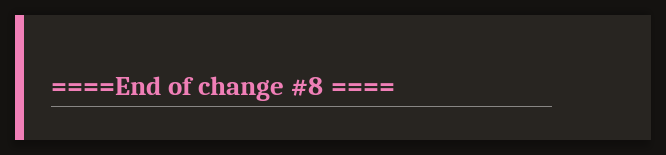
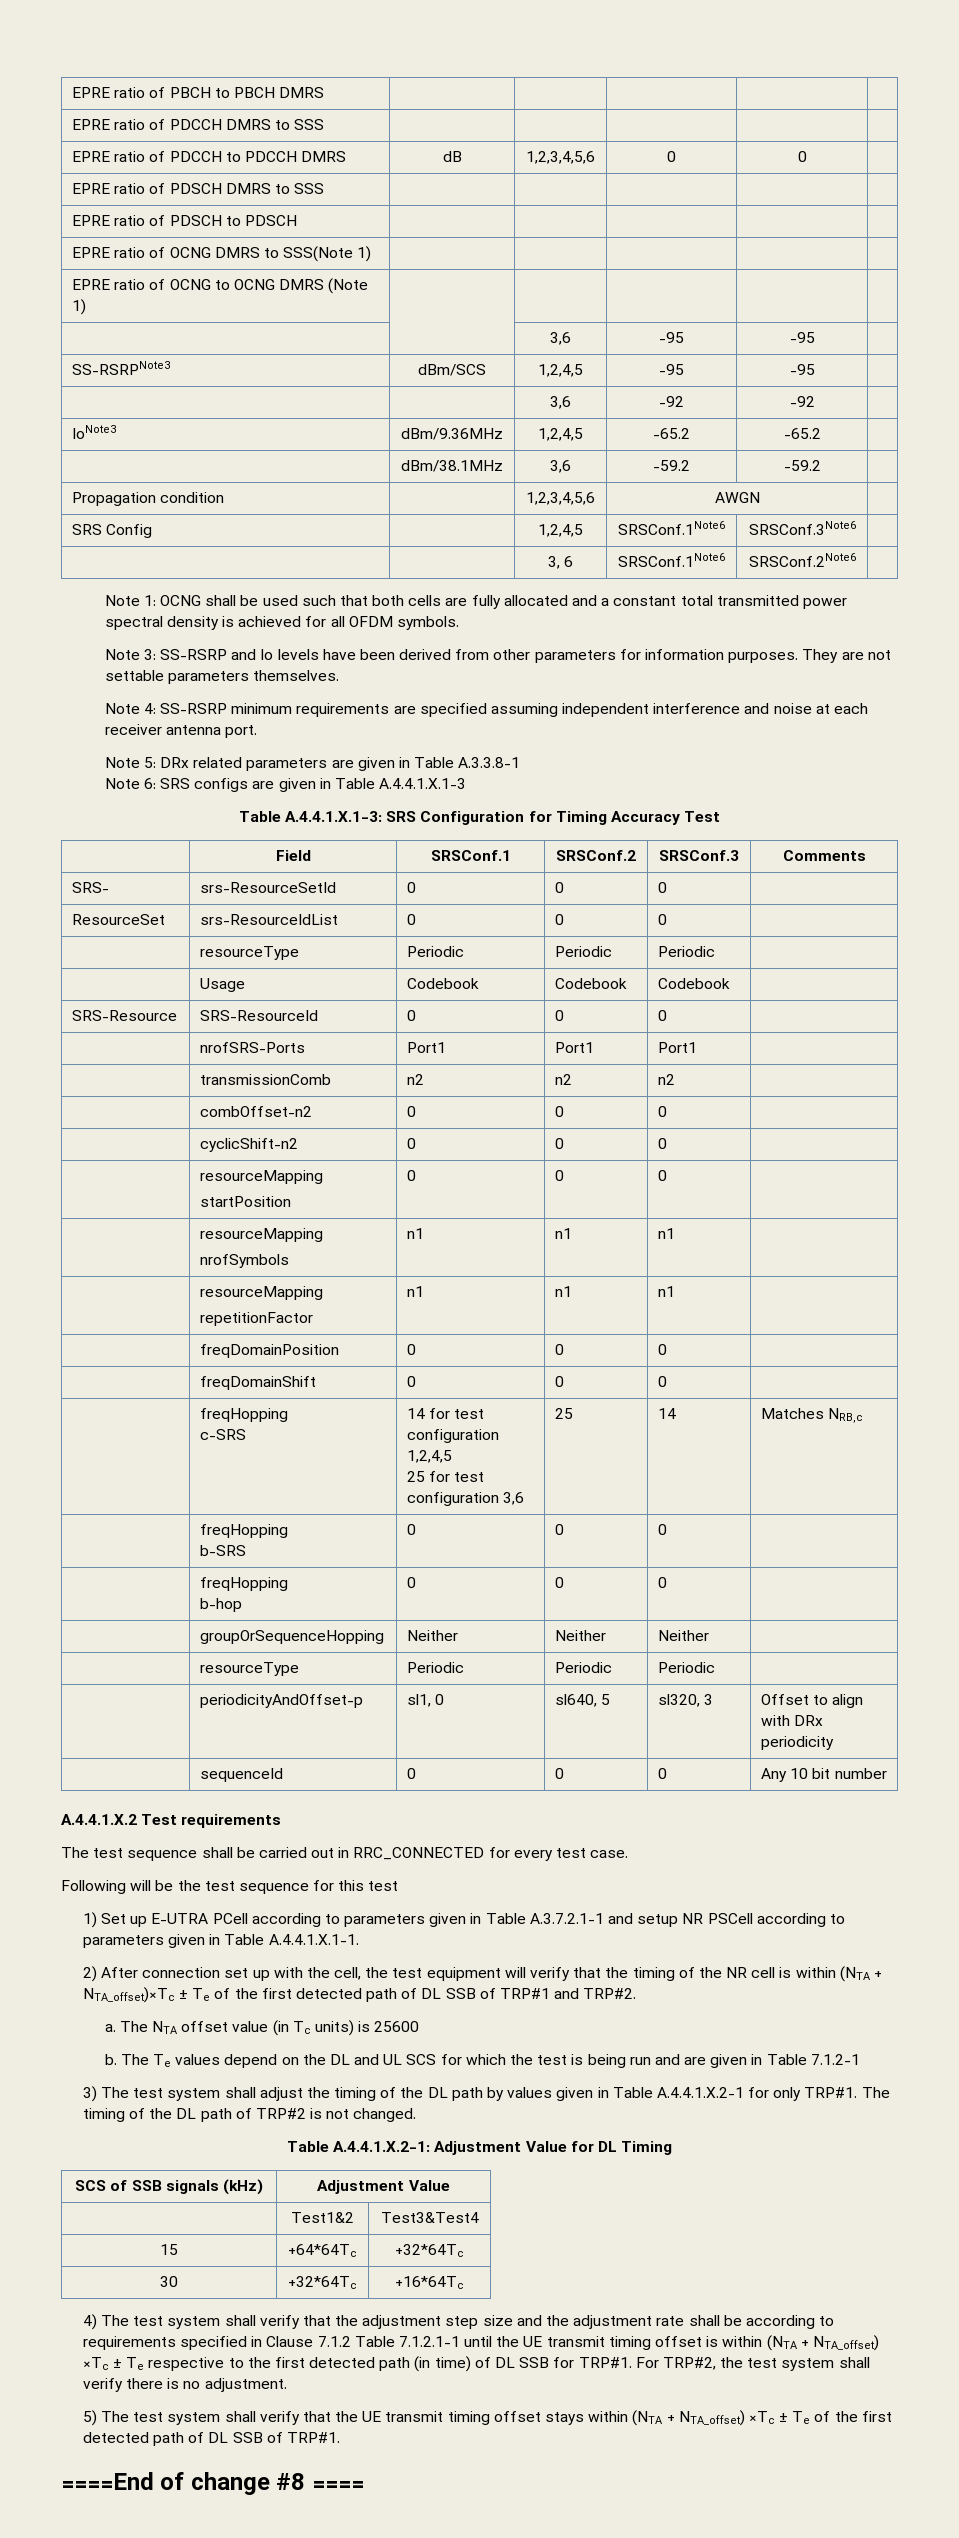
(51, 85) none -> [72,87,325,98] [72,119,325,130] [72,151,347,162] [442,151,462,162] [526,151,595,164] [667,151,676,162] [797,151,807,162] [72,183,325,194] [72,215,297,226] [72,246,372,262] [72,278,369,294] [72,299,87,315] [550,332,571,345] [659,332,684,343] [789,332,815,343] [72,361,171,375] [418,364,486,376] [538,364,583,377] [659,364,684,375] [789,364,815,375] [550,396,571,409] [659,396,684,407] [789,396,815,407] [72,425,117,439] [401,428,503,440] [538,428,583,441] [653,428,690,439] [783,428,821,439] [401,460,503,472] [550,460,571,473] [653,460,690,471] [783,460,821,471] [72,492,225,506] [526,492,595,505] [714,492,760,503] [72,524,153,538] [538,524,583,537] [618,521,725,535] [748,521,856,535] [547,556,574,569] [618,553,725,567] [748,553,856,567] [104,595,847,609] [104,616,459,630] [104,649,891,663] [104,670,339,684] [104,703,868,717] [104,724,257,738] [104,757,521,771] [104,778,467,792] [238,811,721,825] [275,850,311,861] [430,850,511,861] [556,850,636,861] [659,850,739,861] [782,850,866,861] [72,882,110,893] [200,882,337,893] [407,882,417,893] [555,882,565,893] [658,882,668,893] [72,914,166,925] [200,914,339,925] [407,914,417,925] [555,914,565,925] [658,914,668,925] [200,946,300,960] [407,946,465,957] [555,946,613,957] [658,946,716,957] [200,978,246,992] [407,978,480,989] [555,978,628,989] [658,978,731,989] [72,1010,178,1021] [200,1010,319,1021] [407,1010,417,1021] [555,1010,565,1021] [658,1010,668,1021] [200,1042,306,1053] [407,1042,447,1053] [555,1042,595,1053] [658,1042,698,1053] [200,1074,332,1085] [407,1074,425,1085] [555,1074,573,1085] [658,1074,676,1085] [200,1106,313,1117] [407,1106,417,1117] [555,1106,565,1117] [658,1106,668,1117] [200,1138,299,1152] [407,1138,417,1149] [555,1138,565,1149] [658,1138,668,1149] [200,1170,324,1184] [200,1196,292,1207] [407,1170,417,1181] [555,1170,565,1181] [658,1170,668,1181] [200,1228,324,1242] [200,1254,290,1268] [407,1228,425,1239] [555,1228,573,1239] [658,1228,676,1239] [200,1286,324,1300] [200,1312,314,1326] [407,1286,425,1297] [555,1286,573,1297] [658,1286,676,1297] [200,1344,340,1358] [407,1344,417,1355] [555,1344,565,1355] [658,1344,668,1355] [200,1376,317,1390] [407,1376,417,1387] [555,1376,565,1387] [658,1376,668,1387] [200,1408,289,1422] [200,1429,247,1440] [407,1408,485,1419] [407,1429,500,1443] [407,1450,453,1463] [407,1471,485,1482] [407,1492,525,1506] [555,1408,574,1419] [658,1408,677,1419] [761,1408,864,1423] [200,1524,289,1538] [200,1545,247,1556] [407,1524,417,1535] [555,1524,565,1535] [658,1524,668,1535] [200,1577,289,1591] [200,1598,243,1612] [407,1577,417,1588] [555,1577,565,1588] [658,1577,668,1588] [200,1630,385,1644] [407,1630,459,1641] [555,1630,607,1641] [658,1630,710,1641] [200,1662,300,1676] [407,1662,465,1673] [555,1662,613,1673] [658,1662,716,1673] [200,1694,364,1708] [407,1694,445,1707] [555,1694,611,1707] [658,1694,714,1707] [761,1694,864,1708] [761,1715,824,1726] [761,1736,835,1750] [200,1768,284,1782] [407,1768,417,1779] [555,1768,565,1779] [658,1768,668,1779] [761,1768,887,1782] [61,1814,282,1828] [61,1847,629,1861] [61,1880,399,1894] [82,1912,845,1928] [82,1934,359,1948] [82,1966,883,1982] [82,1987,637,2003] [104,2020,420,2036] [104,2054,860,2068] [82,2086,890,2102] [82,2108,417,2122] [286,2141,673,2155] [75,2179,263,2195] [317,2180,450,2194] [291,2212,354,2223] [380,2212,479,2223] [160,2244,178,2255] [288,2244,357,2257] [395,2244,464,2257] [160,2276,178,2287] [288,2276,357,2289] [395,2276,464,2289] [82,2314,835,2330] [82,2335,879,2351] [82,2356,870,2372] [82,2378,287,2392] [82,2410,892,2426] [82,2432,340,2446] EPRE ratio of PBCH to PBCH DMRS | | | | | // EPRE ratio of PDCCH DMRS to SSS | | | | | // EPRE ratio of PDCCH to PDCCH DMRS | dB | 1,2,3,4,5,6 | 0 | 0 | // EPRE ratio of PDSCH DMRS to SSS | | | | | // EPRE ratio of PDSCH to PDSCH | | | | | // EPRE ratio of OCNG DMRS to SSS(Note 1) | | | | | // EPRE ratio of OCNG to OCNG DMRS (Note 1) | | | | | // | | 3,6 | -95 | -95 | // SS-RSRPNote3 | dBm/SCS | 1,2,4,5 | -95 | -95 | // | | 3,6 | -92 | -92 | // IoNote3 | dBm/9.36MHz | 1,2,4,5 | -65.2 | -65.2 | // | dBm/38.1MHz | 3,6 | -59.2 | -59.2 | // Propagation condition | | 1,2,3,4,5,6 | AWGN | // SRS Config | | 1,2,4,5 | SRSConf.1Note6 | SRSConf.3Note6 | // | | 3, 6 | SRSConf.1Note6 | SRSConf.2Note6 | // Note 1: OCNG shall be used such that both cells are fully allocated and a constant total transmitted power spectral density is achieved for all OFDM symbols. // Note 3: SS-RSRP and Io levels have been derived from other parameters for information purposes. They are not settable parameters themselves. // Note 4: SS-RSRP minimum requirements are specified assuming independent interference and noise at each receiver antenna port. // Note 5: DRx related parameters are given in Table A.3.3.8-1 // Note 6: SRS configs are given in Table A.4.4.1.X.1-3 // Table A.4.4.1.X.1-3: SRS Configuration for Timing Accuracy Test // | Field | SRSConf.1 | SRSConf.2 | SRSConf.3 | Comments // SRS- | srs-ResourceSetId | 0 | 0 | 0 | // ResourceSet | srs-ResourceIdList | 0 | 0 | 0 | // | resourceType | Periodic | Periodic | Periodic | // | Usage | Codebook | Codebook | Codebook | // SRS-Resource | SRS-ResourceId | 0 | 0 | 0 | // | nrofSRS-Ports | Port1 | Port1 | Port1 | // | transmissionComb | n2 | n2 | n2 | // | combOffset-n2 | 0 | 0 | 0 | // | cyclicShift-n2 | 0 | 0 | 0 | // | resourceMapping // startPosition | 0 | 0 | 0 | // | resourceMapping // nrofSymbols | n1 | n1 | n1 | // | resourceMapping // repetitionFactor | n1 | n1 | n1 | // | freqDomainPosition | 0 | 0 | 0 | // | freqDomainShift | 0 | 0 | 0 | // | freqHopping // c-SRS | 14 for test configuration 1,2,4,5 // 25 for test configuration 3,6 | 25 | 14 | Matches NRB,c // | freqHopping // b-SRS | 0 | 0 | 0 | // | freqHopping // b-hop | 0 | 0 | 0 | // | groupOrSequenceHopping | Neither | Neither | Neither | // | resourceType | Periodic | Periodic | Periodic | // | periodicityAndOffset-p | sl1, 0 | sl640, 5 | sl320, 3 | Offset to align with DRx periodicity // | sequenceId | 0 | 0 | 0 | Any 10 bit number // A.4.4.1.X.2 Test requirements // The test sequence shall be carried out in RRC_CONNECTED for every test case. // Following will be the test sequence for this test // 1) Set up E-UTRA PCell according to parameters given in Table A.3.7.2.1-1 and setup NR PSCell according to parameters given in Table A.4.4.1.X.1-1. // 2) After connection set up with the cell, the test equipment will verify that the timing of the NR cell is within (NTA + NTA_offset)×Tc ± Te of the first detected path of DL SSB of TRP#1 and TRP#2. // a. The NTA offset value (in Tc units) is 25600 // b. The Te values depend on the DL and UL SCS for which the test is being run and are given in Table 7.1.2-1 // 3) The test system shall adjust the timing of the DL path by values given in Table A.4.4.1.X.2-1 for only TRP#1. The timing of the DL path of TRP#2 is not changed. // Table A.4.4.1.X.2-1: Adjustment Value for DL Timing // SCS of SSB signals (kHz) | Adjustment Value // | Test1&2 | Test3&Test4 // 15 | +64*64Tc | +32*64Tc // 30 | +32*64Tc | +16*64Tc // 4) The test system shall verify that the adjustment step size and the adjustment rate shall be according to requirements specified in Clause 7.1.2 Table 7.1.2.1-1 until the UE transmit timing offset is within (NTA + NTA_offset) ×Tc ± Te respective to the first detected path (in time) of DL SSB for TRP#1. For TRP#2, the test system shall verify there is no adjustment. // 5) The test system shall verify that the UE transmit timing offset stays within (NTA + NTA_offset) ×Tc ± Te of the first detected path of DL SSB of TRP#1. //

